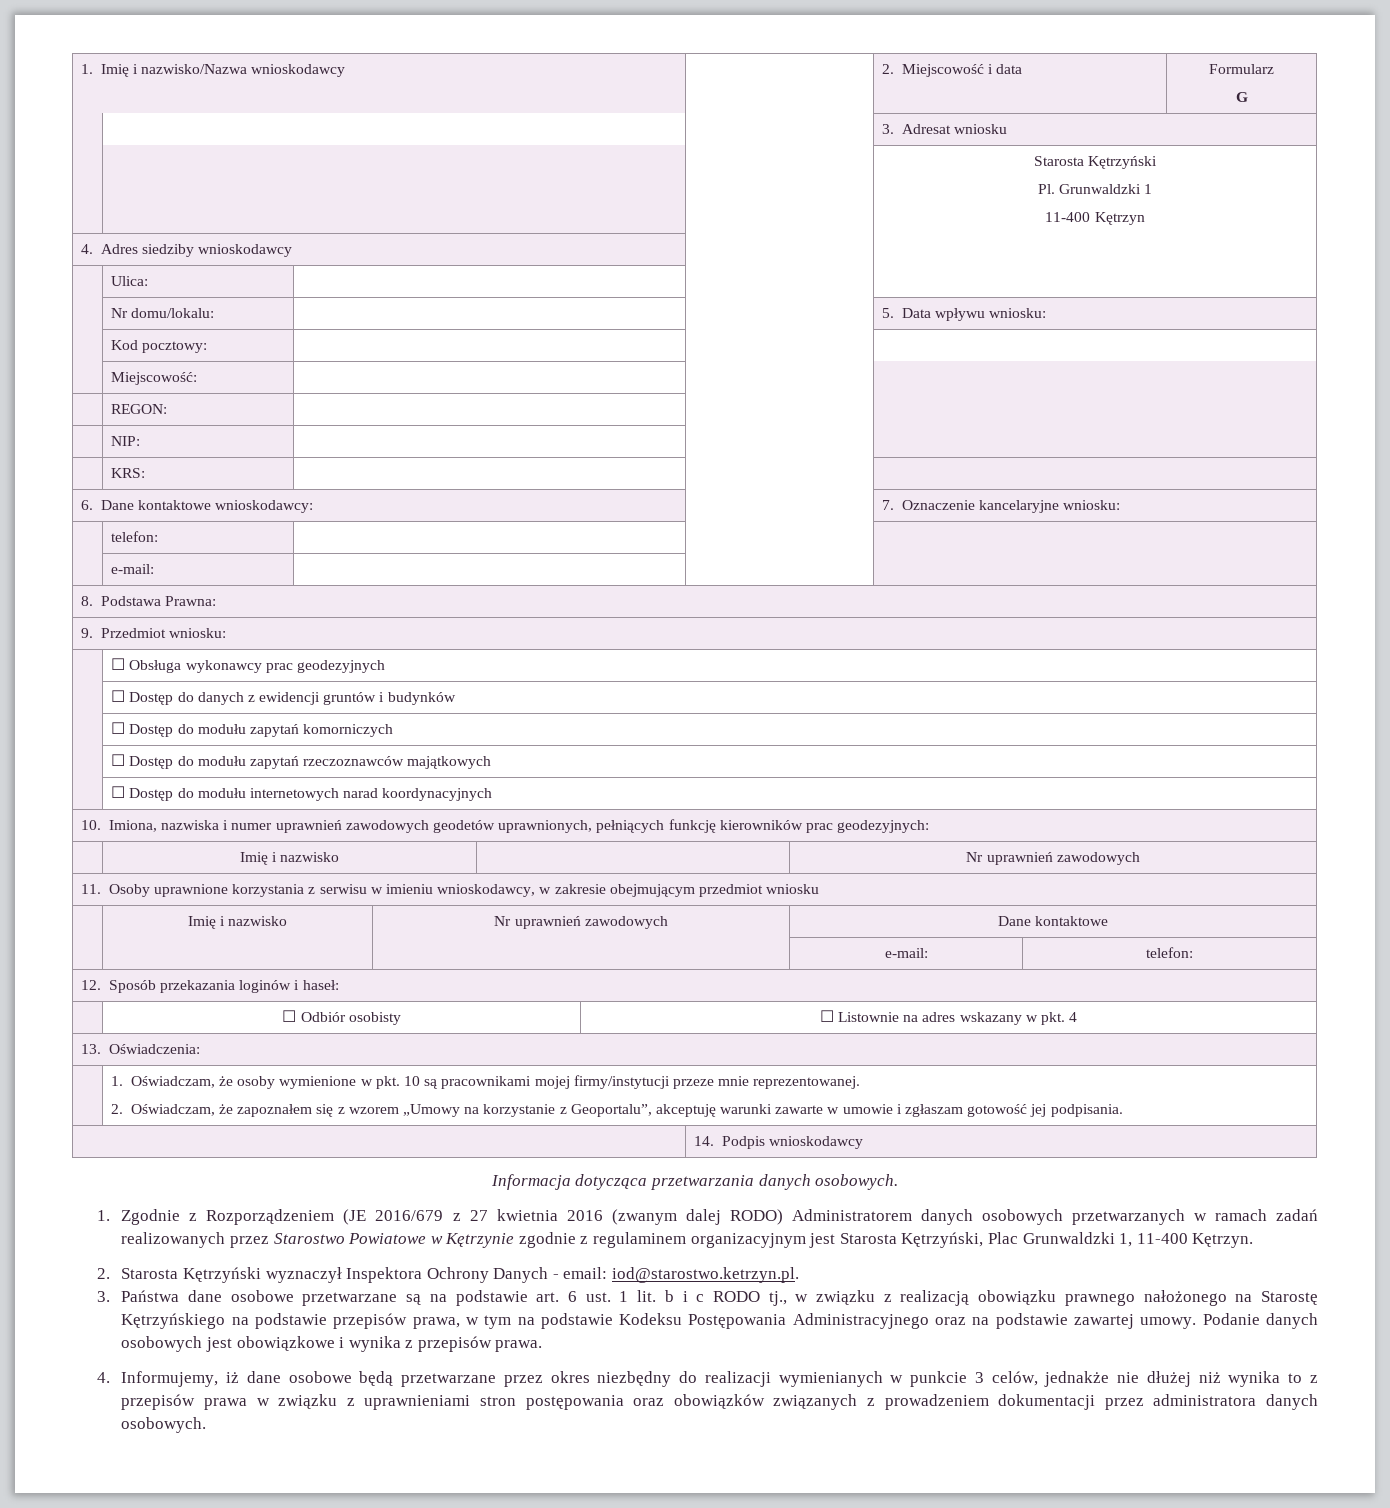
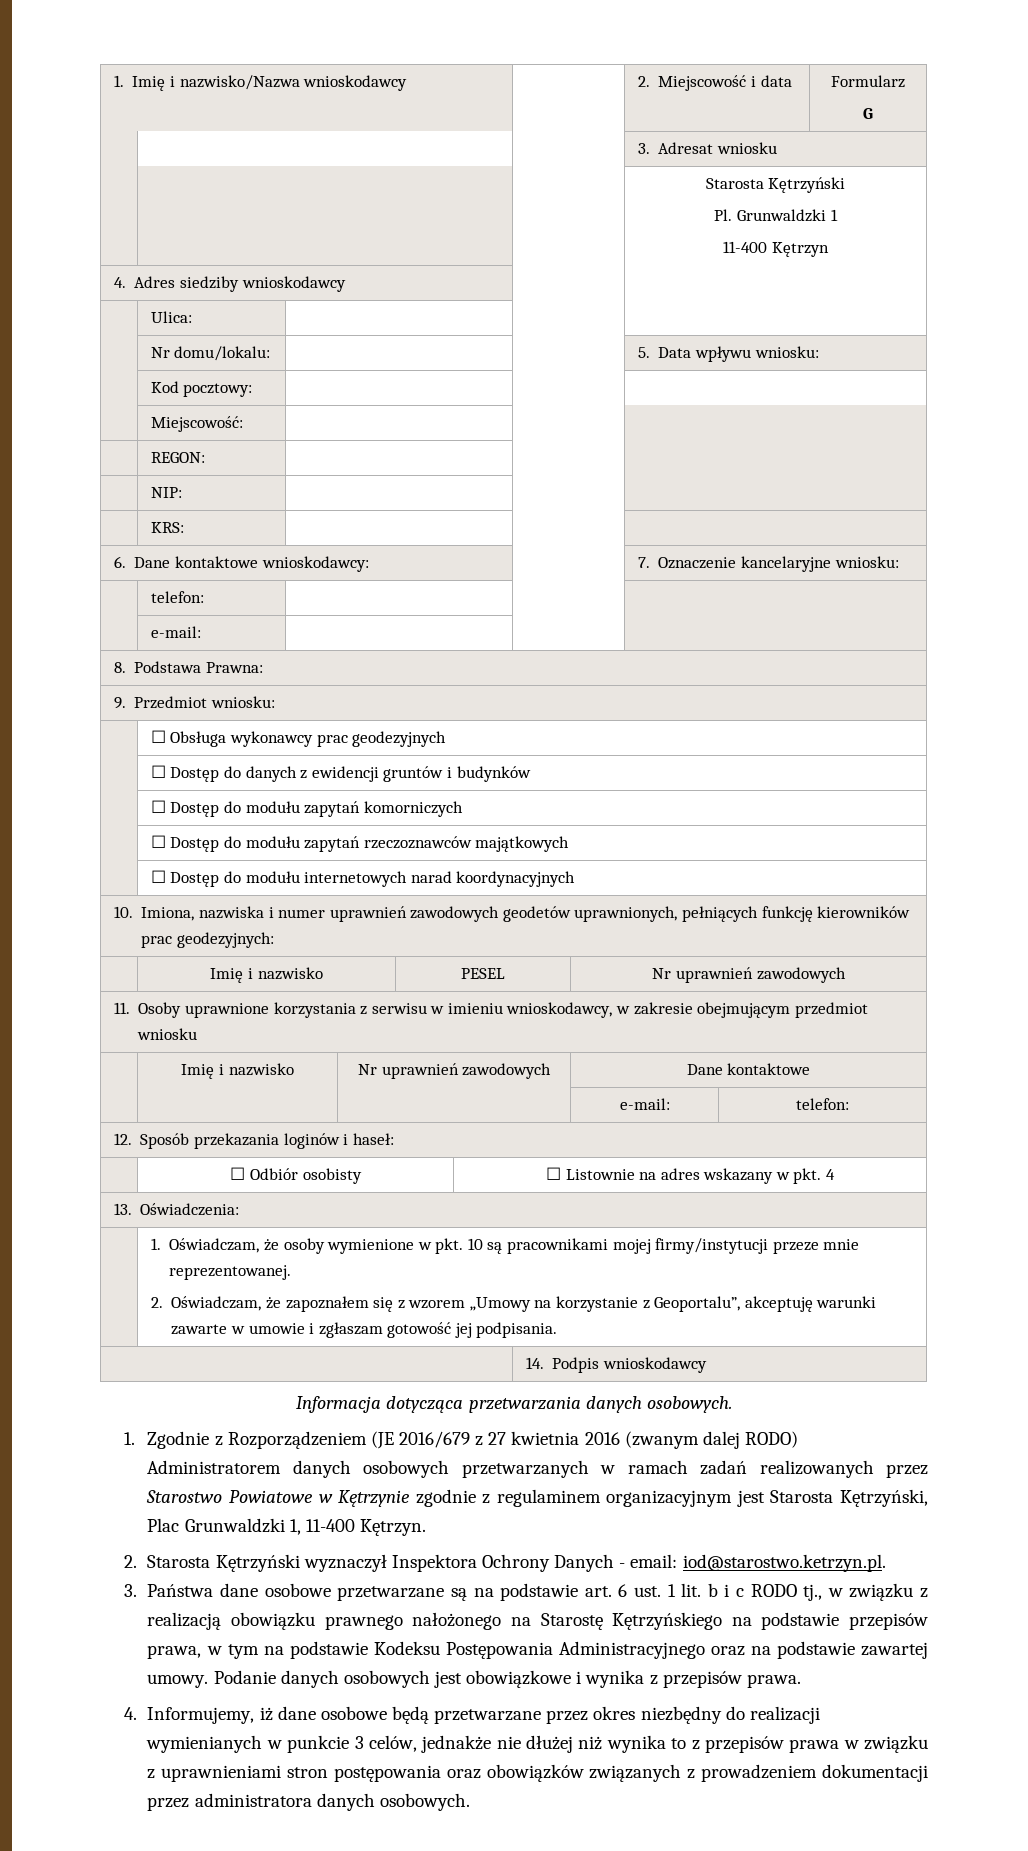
(340, 857) none -> [461,968,505,979] PESEL

